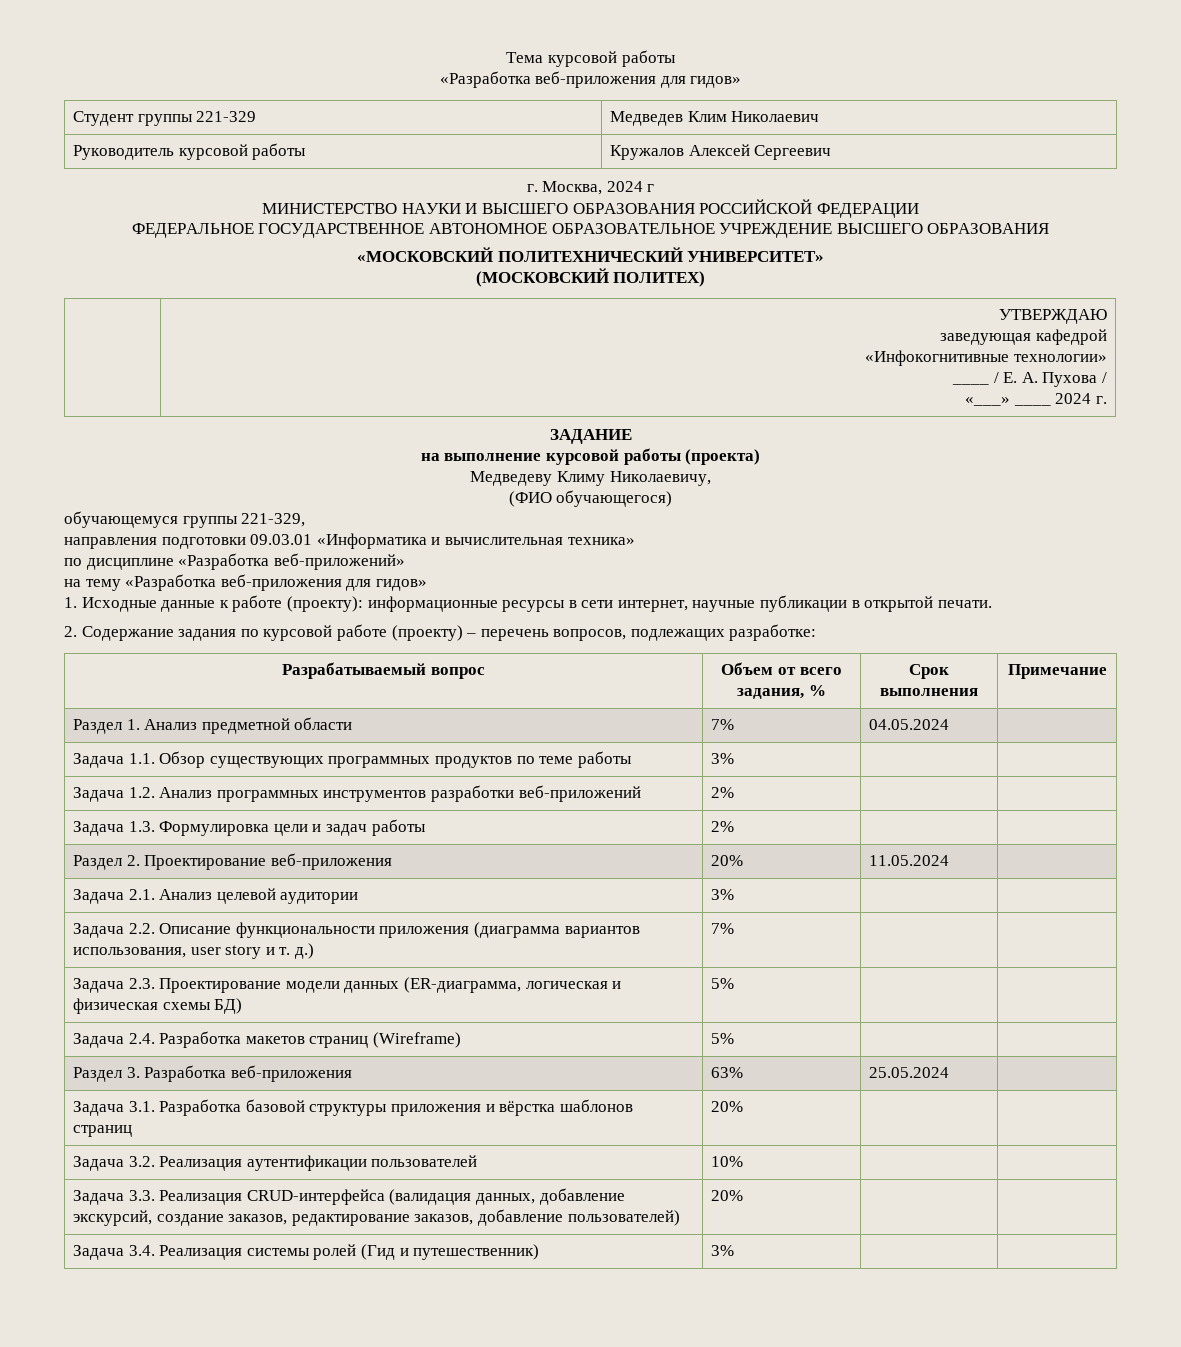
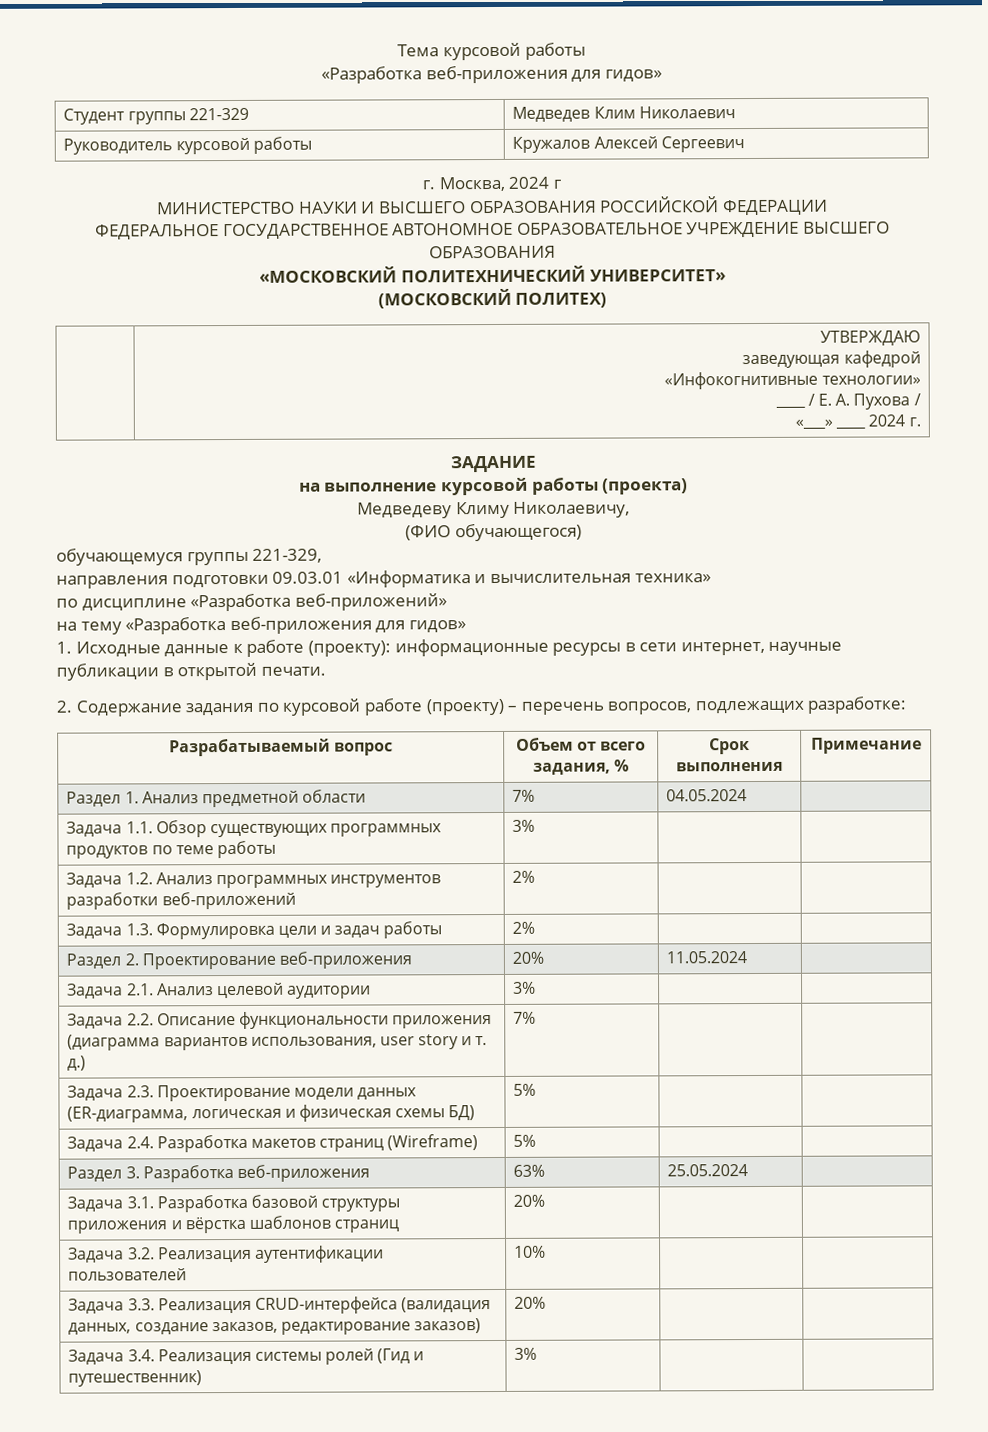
[539,1188,625,1205] [73,1210,153,1226] добавление экскурсий, -> (132, 1328) none
[414,1209,680,1226] заказов, добавление пользователей) -> [414,1318,482,1334] заказов)

